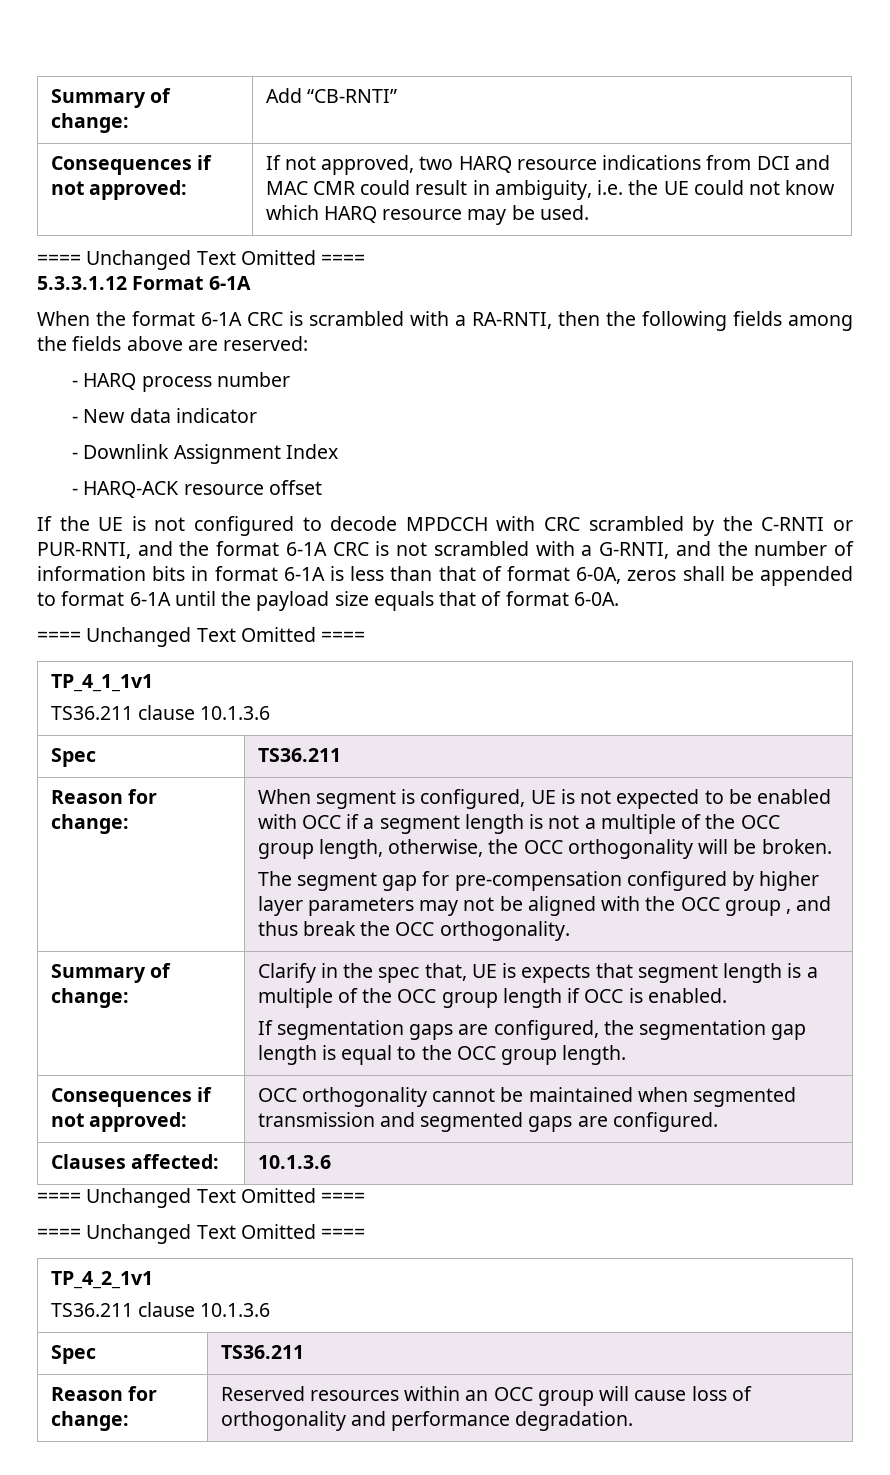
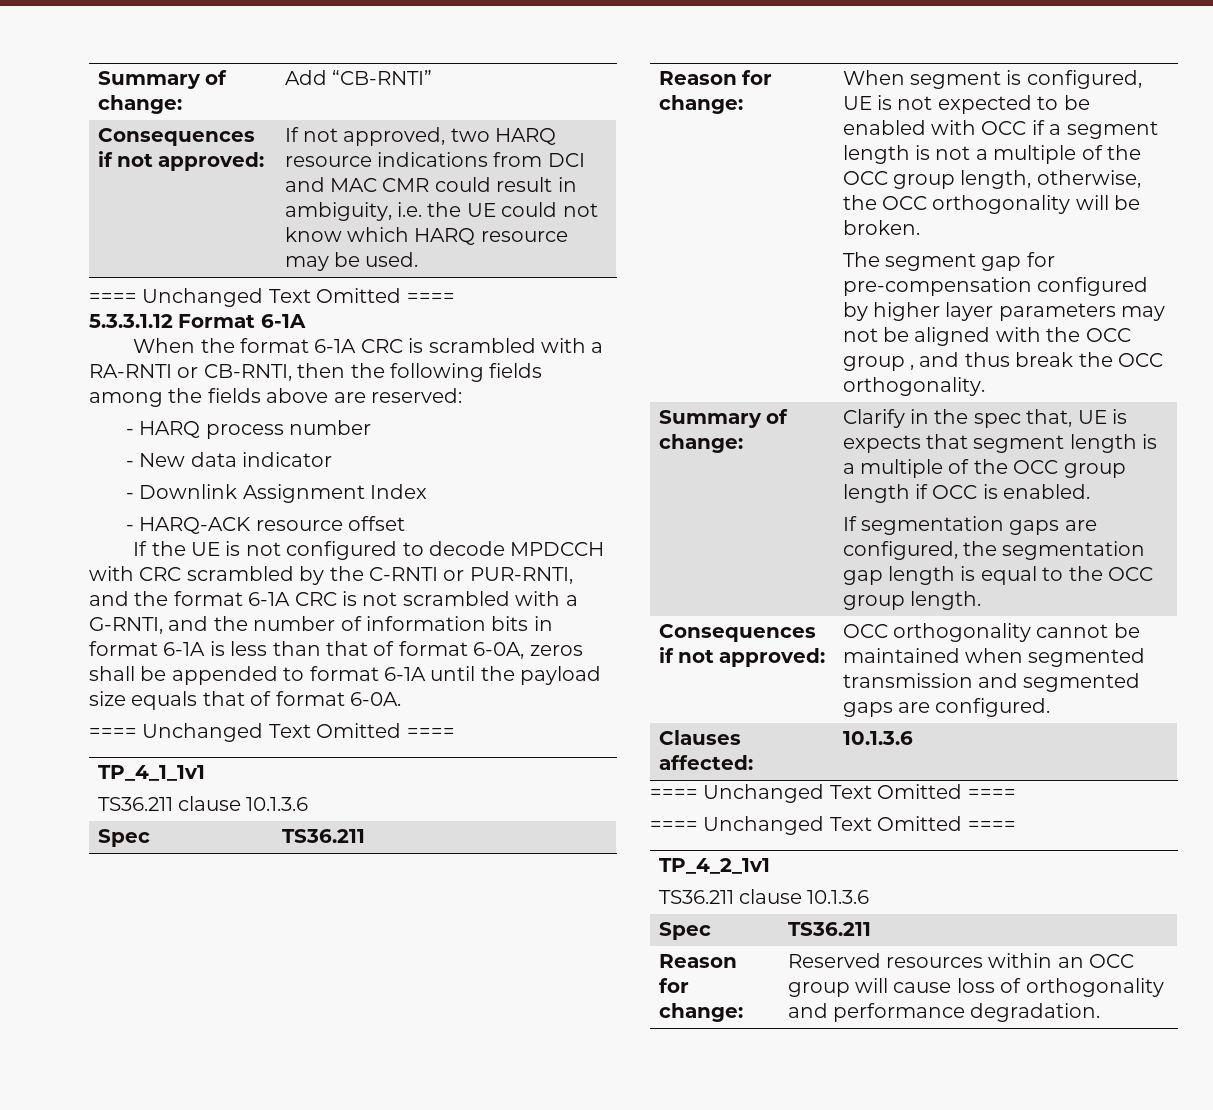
[472,312,552,329] RA-RNTI, -> [89,364,292,381] RA-RNTI or CB-RNTI,

